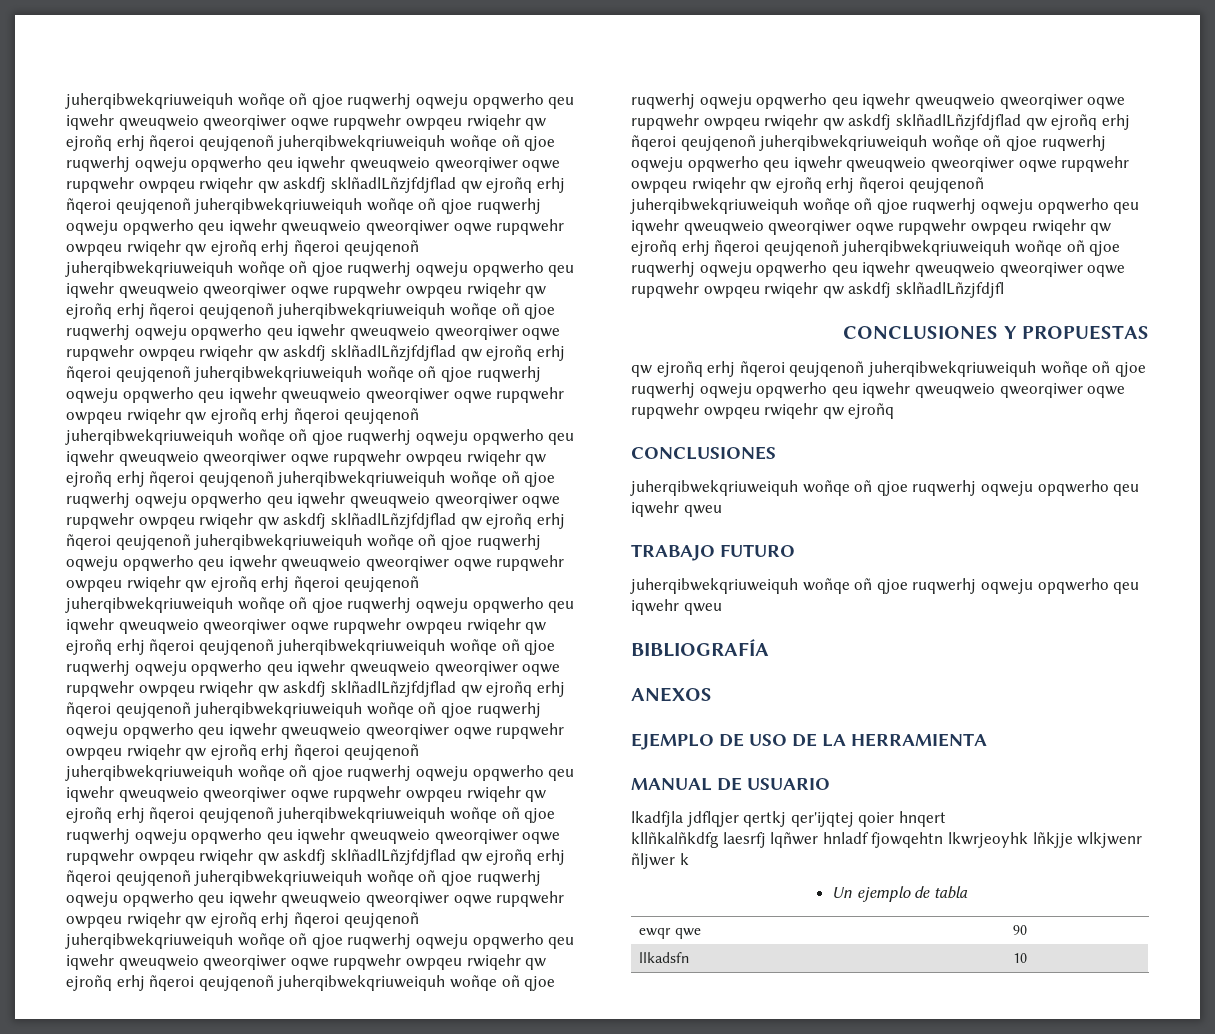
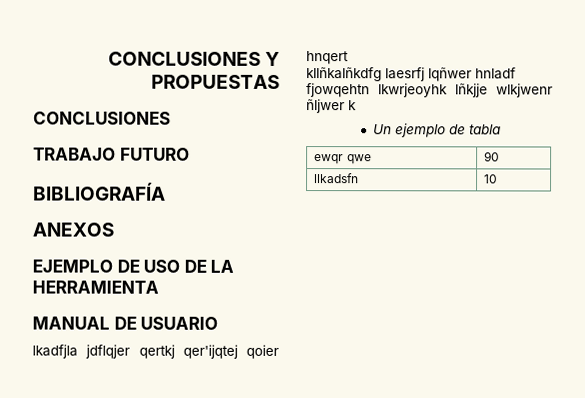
[65,93,575,109] [66,114,547,130] [66,135,556,151] [66,156,561,172] [66,177,565,193] [66,198,541,214] [66,219,565,235] [66,240,419,256] [65,261,575,277] [66,282,547,298] [66,303,556,319] [66,324,561,340] [66,345,565,361] [66,366,541,382] [66,387,565,403] [66,408,419,424] [65,429,575,445] [66,450,547,466] [66,471,556,487] [66,492,561,508] [66,513,565,529] [66,534,541,550] [66,555,565,571] [66,576,419,592] [65,597,575,613] [66,618,547,634] [66,639,556,655] [66,660,561,676] [66,681,565,697] [66,702,541,718] [66,723,565,739] [66,744,419,760] [65,765,575,781] [66,786,547,802] [66,807,556,823] [66,828,561,844] [66,849,565,865] [66,870,541,886] [66,891,565,907] [66,912,419,928] [65,933,575,949] [66,954,547,970] [66,975,556,991] [631,93,1126,109] [631,114,1130,130] [631,135,1106,151] [631,156,1130,172] [631,177,984,193] [630,198,1140,214] [631,219,1112,235] [631,240,1121,256] [631,261,1126,277] [631,282,1004,298] [843,325,1149,340] [631,361,1146,377] [631,382,1126,398] [631,403,895,419] [631,446,776,460] [630,480,1140,496] [631,501,722,517] [631,544,795,561] [630,578,1140,594] [631,599,722,615] juherqibwekqriuweiquh woñqe oñ qjoe ruqwerhj oqweju opqwerho qeu iqwehr qweuqweio qweorqiwer oqwe rupqwehr owpqeu rwiqehr qw ejroñq erhj ñqeroi qeujqenoñ juherqibwekqriuweiquh woñqe oñ qjoe ruqwerhj oqweju opqwerho qeu iqwehr qweuqweio qweorqiwer oqwe rupqwehr owpqeu rwiqehr qw askdfj sklñadlLñzjfdjflad qw ejroñq erhj ñqeroi qeujqenoñ juherqibwekqriuweiquh woñqe oñ qjoe ruqwerhj oqweju opqwerho qeu iqwehr qweuqweio qweorqiwer oqwe rupqwehr owpqeu rwiqehr qw ejroñq erhj ñqeroi qeujqenoñ juherqibwekqriuweiquh woñqe oñ qjoe ruqwerhj oqweju opqwerho qeu iqwehr qweuqweio qweorqiwer oqwe rupqwehr owpqeu rwiqehr qw ejroñq erhj ñqeroi qeujqenoñ juherqibwekqriuweiquh woñqe oñ qjoe ruqwerhj oqweju opqwerho qeu iqwehr qweuqweio qweorqiwer oqwe rupqwehr owpqeu rwiqehr qw askdfj sklñadlLñzjfdjflad qw ejroñq erhj ñqeroi qeujqenoñ juherqibwekqriuweiquh woñqe oñ qjoe ruqwerhj oqweju opqwerho qeu iqwehr qweuqweio qweorqiwer oqwe rupqwehr owpqeu rwiqehr qw ejroñq erhj ñqeroi qeujqenoñ juherqibwekqriuweiquh woñqe oñ qjoe ruqwerhj oqweju opqwerho qeu iqwehr qweuqweio qweorqiwer oqwe rupqwehr owpqeu rwiqehr qw ejroñq erhj ñqeroi qeujqenoñ juherqibwekqriuweiquh woñqe oñ qjoe ruqwerhj oqweju opqwerho qeu iqwehr qweuqweio qweorqiwer oqwe rupqwehr owpqeu rwiqehr qw askdfj sklñadlLñzjfdjflad qw ejroñq erhj ñqeroi qeujqenoñ juherqibwekqriuweiquh woñqe oñ qjoe ruqwerhj oqweju opqwerho qeu iqwehr qweuqweio qweorqiwer oqwe rupqwehr owpqeu rwiqehr qw ejroñq erhj ñqeroi qeujqenoñ juherqibwekqriuweiquh woñqe oñ qjoe ruqwerhj oqweju opqwerho qeu iqwehr qweuqweio qweorqiwer oqwe rupqwehr owpqeu rwiqehr qw ejroñq erhj ñqeroi qeujqenoñ juherqibwekqriuweiquh woñqe oñ qjoe ruqwerhj oqweju opqwerho qeu iqwehr qweuqweio qweorqiwer oqwe rupqwehr owpqeu rwiqehr qw askdfj sklñadlLñzjfdjflad qw ejroñq erhj ñqeroi qeujqenoñ juherqibwekqriuweiquh woñqe oñ qjoe ruqwerhj oqweju opqwerho qeu iqwehr qweuqweio qweorqiwer oqwe rupqwehr owpqeu rwiqehr qw ejroñq erhj ñqeroi qeujqenoñ juherqibwekqriuweiquh woñqe oñ qjoe ruqwerhj oqweju opqwerho qeu iqwehr qweuqweio qweorqiwer oqwe rupqwehr owpqeu rwiqehr qw ejroñq erhj ñqeroi qeujqenoñ juherqibwekqriuweiquh woñqe oñ qjoe ruqwerhj oqweju opqwerho qeu iqwehr qweuqweio qweorqiwer oqwe rupqwehr owpqeu rwiqehr qw askdfj sklñadlLñzjfdjflad qw ejroñq erhj ñqeroi qeujqenoñ juherqibwekqriuweiquh woñqe oñ qjoe ruqwerhj oqweju opqwerho qeu iqwehr qweuqweio qweorqiwer oqwe rupqwehr owpqeu rwiqehr qw ejroñq erhj ñqeroi qeujqenoñ juherqibwekqriuweiquh woñqe oñ qjoe ruqwerhj oqweju opqwerho qeu iqwehr qweuqweio qweorqiwer oqwe rupqwehr owpqeu rwiqehr qw ejroñq erhj ñqeroi qeujqenoñ juherqibwekqriuweiquh woñqe oñ qjoe ruqwerhj oqweju opqwerho qeu iqwehr qweuqweio qweorqiwer oqwe rupqwehr owpqeu rwiqehr qw askdfj sklñadlLñzjfdjflad qw ejroñq erhj ñqeroi qeujqenoñ juherqibwekqriuweiquh woñqe oñ qjoe ruqwerhj oqweju opqwerho qeu iqwehr qweuqweio qweorqiwer oqwe rupqwehr owpqeu rwiqehr qw ejroñq erhj ñqeroi qeujqenoñ juherqibwekqriuweiquh woñqe oñ qjoe ruqwerhj oqweju opqwerho qeu iqwehr qweuqweio qweorqiwer oqwe rupqwehr owpqeu rwiqehr qw ejroñq erhj ñqeroi qeujqenoñ juherqibwekqriuweiquh woñqe oñ qjoe ruqwerhj oqweju opqwerho qeu iqwehr qweuqweio qweorqiwer oqwe rupqwehr owpqeu rwiqehr qw askdfj sklñadlLñzjfdjfl // CONCLUSIONES Y PROPUESTAS // qw ejroñq erhj ñqeroi qeujqenoñ juherqibwekqriuweiquh woñqe oñ qjoe ruqwerhj oqweju opqwerho qeu iqwehr qweuqweio qweorqiwer oqwe rupqwehr owpqeu rwiqehr qw ejroñq // CONCLUSIONES // juherqibwekqriuweiquh woñqe oñ qjoe ruqwerhj oqweju opqwerho qeu iqwehr qweu // TRABAJO FUTURO // juherqibwekqriuweiquh woñqe oñ qjoe ruqwerhj oqweju opqwerho qeu iqwehr qweu -> [107,51,280,66] [151,74,280,89] [33,111,171,125] [33,147,190,161] CONCLUSIONES Y PROPUESTAS // CONCLUSIONES // TRABAJO FUTURO

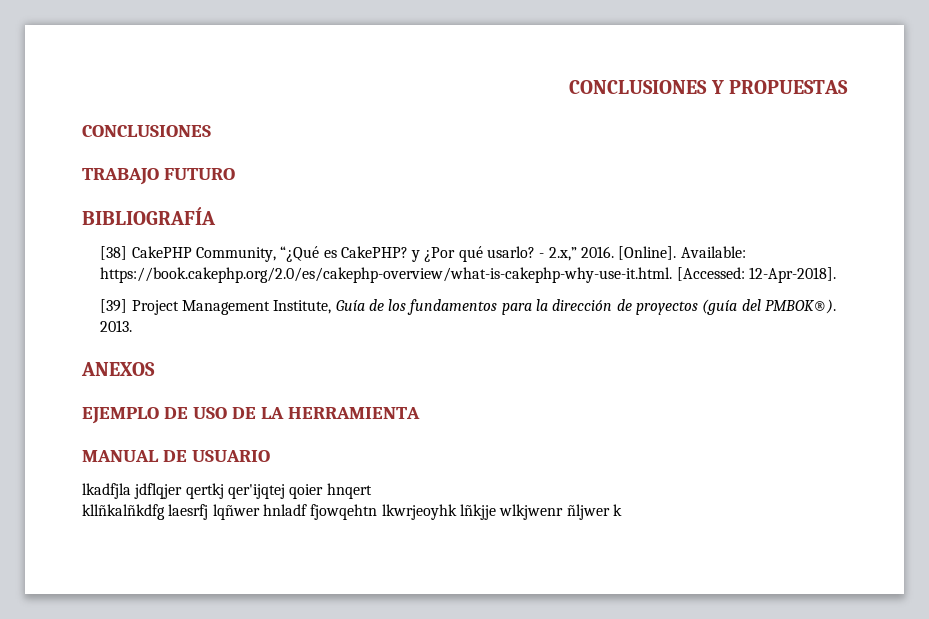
(166, 191) none -> [100,246,746,262] [100,267,836,283] [100,299,837,315] [100,320,133,332] // [38] CakePHP Community, “¿Qué es CakePHP? y ¿Por qué usarlo? - 2.x,” 2016. [Online]. Available: https://book.cakephp.org/2.0/es/cakephp-overview/what-is-cakephp-why-use-it.html. [Accessed: 12-Apr-2018]. // [39] Project Management Institute, Guía de los fundamentos para la dirección de proyectos (guía del PMBOK®). 2013.
[372,123,501,138] [314,154,372,165] [484,151,501,162] [314,173,360,184] [484,174,499,184] // Un ejemplo de tabla // ewqr qwe | 90 // llkadsfn | 10 -> (622, 510) none

